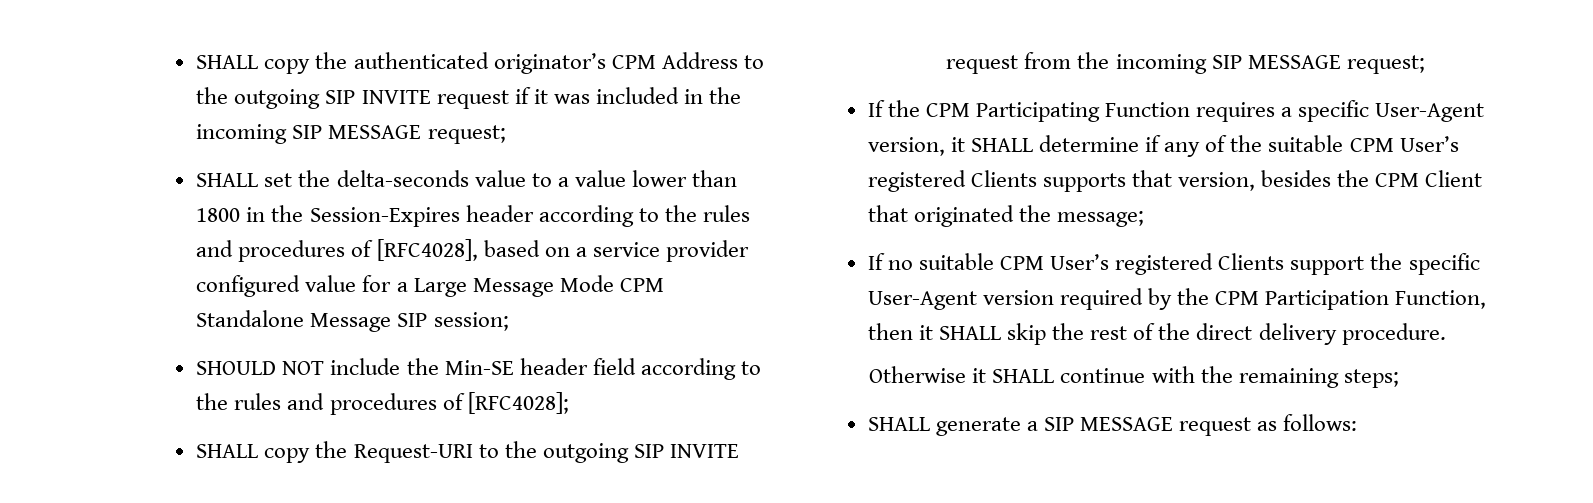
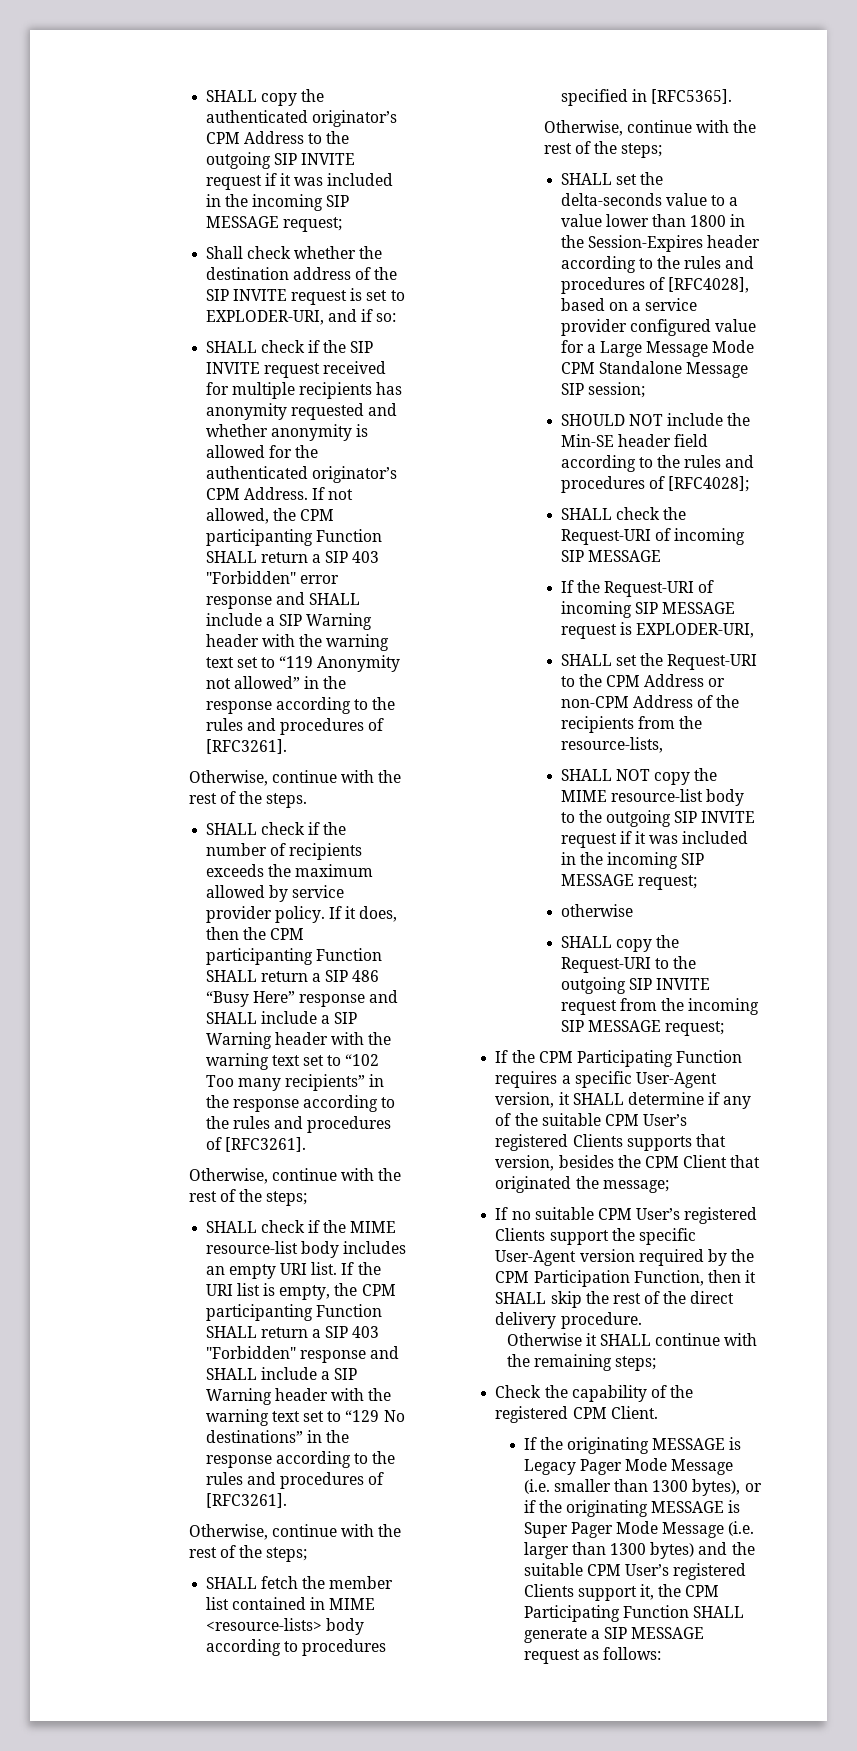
(506, 134) none -> [205,246,383,259] [205,267,398,280] [205,288,405,305] [205,309,397,325] [205,340,374,353] [205,361,387,378] [205,382,403,399] [205,403,398,420] [205,424,369,441] [205,445,319,458] [205,466,397,483] [205,487,354,500] [205,508,335,524] [205,529,382,546] [205,551,380,563] [205,571,339,584] [205,592,361,609] [205,613,373,630] [205,634,390,651] [205,655,401,672] [205,676,347,689] [205,697,396,714] [205,718,385,735] [205,739,287,754] [188,770,402,786] [188,791,308,808] [205,822,347,835] [205,843,363,860] [205,864,374,877] [205,885,345,902] [205,906,398,923] [205,927,305,940] [205,948,382,965] [205,970,380,982] [205,990,399,1007] [205,1011,358,1024] [205,1032,392,1049] [205,1053,380,1070] [205,1074,385,1091] [205,1095,396,1112] [205,1116,392,1133] [205,1137,306,1152] [188,1168,402,1184] [188,1189,308,1206] [205,1220,397,1233] [205,1241,407,1258] [205,1262,381,1279] [205,1283,396,1300] [205,1304,382,1321] [205,1326,380,1338] [205,1346,400,1363] [205,1367,358,1380] [205,1388,392,1405] [205,1409,405,1426] [205,1430,350,1443] [205,1451,396,1468] [205,1472,385,1489] [205,1493,287,1508] [188,1524,402,1540] [188,1545,308,1562] [205,1576,394,1589] [205,1597,376,1610] [205,1618,364,1635] [205,1639,387,1656] [560,89,733,106] [543,120,757,136] [543,141,663,158] // Shall check whether the destination address of the SIP INVITE request is set to EXPLODER-URI, and if so: // SHALL check if the SIP INVITE request received for multiple recipients has anonymity requested and whether anonymity is allowed for the authenticated originator’s CPM Address. If not allowed, the CPM participanting Function SHALL return a SIP 403 "Forbidden" error response and SHALL include a SIP Warning header with the warning text set to “119 Anonymity not allowed” in the response according to the rules and procedures of [RFC3261]. // Otherwise, continue with the rest of the steps. // SHALL check if the number of recipients exceeds the maximum allowed by service provider policy. If it does, then the CPM participanting Function SHALL return a SIP 486 “Busy Here” response and SHALL include a SIP Warning header with the warning text set to “102 Too many recipients” in the response according to the rules and procedures of [RFC3261]. // Otherwise, continue with the rest of the steps; // SHALL check if the MIME resource-list body includes an empty URI list. If the URI list is empty, the CPM participanting Function SHALL return a SIP 403 "Forbidden" response and SHALL include a SIP Warning header with the warning text set to “129 No destinations” in the response according to the rules and procedures of [RFC3261]. // Otherwise, continue with the rest of the steps; // SHALL fetch the member list contained in MIME <resource-lists> body according to procedures specified in [RFC5365]. // Otherwise, continue with the rest of the steps;
(569, 403) none -> [560,507,687,520] [560,528,746,545] [560,550,661,562] [560,580,715,597] [560,601,736,618] [560,622,755,639] [560,653,758,670] [560,674,726,687] [560,695,740,708] [560,716,703,733] [560,737,663,753] [560,768,718,785] [560,789,745,806] [560,810,756,827] [560,831,749,848] [560,852,705,869] [560,874,697,890] [560,904,633,917] // SHALL check the Request-URI of incoming SIP MESSAGE // If the Request-URI of incoming SIP MESSAGE request is EXPLODER-URI, // SHALL set the Request-URI to the CPM Address or non-CPM Address of the recipients from the resource-lists, // SHALL NOT copy the MIME resource-list body to the outgoing SIP INVITE request if it was included in the incoming SIP MESSAGE request; // otherwise
(1399, 378) none -> [495,1385,694,1402] [495,1406,658,1423] [523,1437,742,1454] [523,1458,734,1475] [523,1479,762,1496] [523,1500,741,1517] [523,1521,755,1538] [523,1542,755,1559] [523,1563,747,1580] [523,1584,720,1601] [523,1605,689,1622] Check the capability of the registered CPM Client. // If the originating MESSAGE is Legacy Pager Mode Message (i.e. smaller than 1300 bytes), or if the originating MESSAGE is Super Pager Mode Message (i.e. larger than 1300 bytes) and the suitable CPM User’s registered Clients support it, the CPM Participating Function

